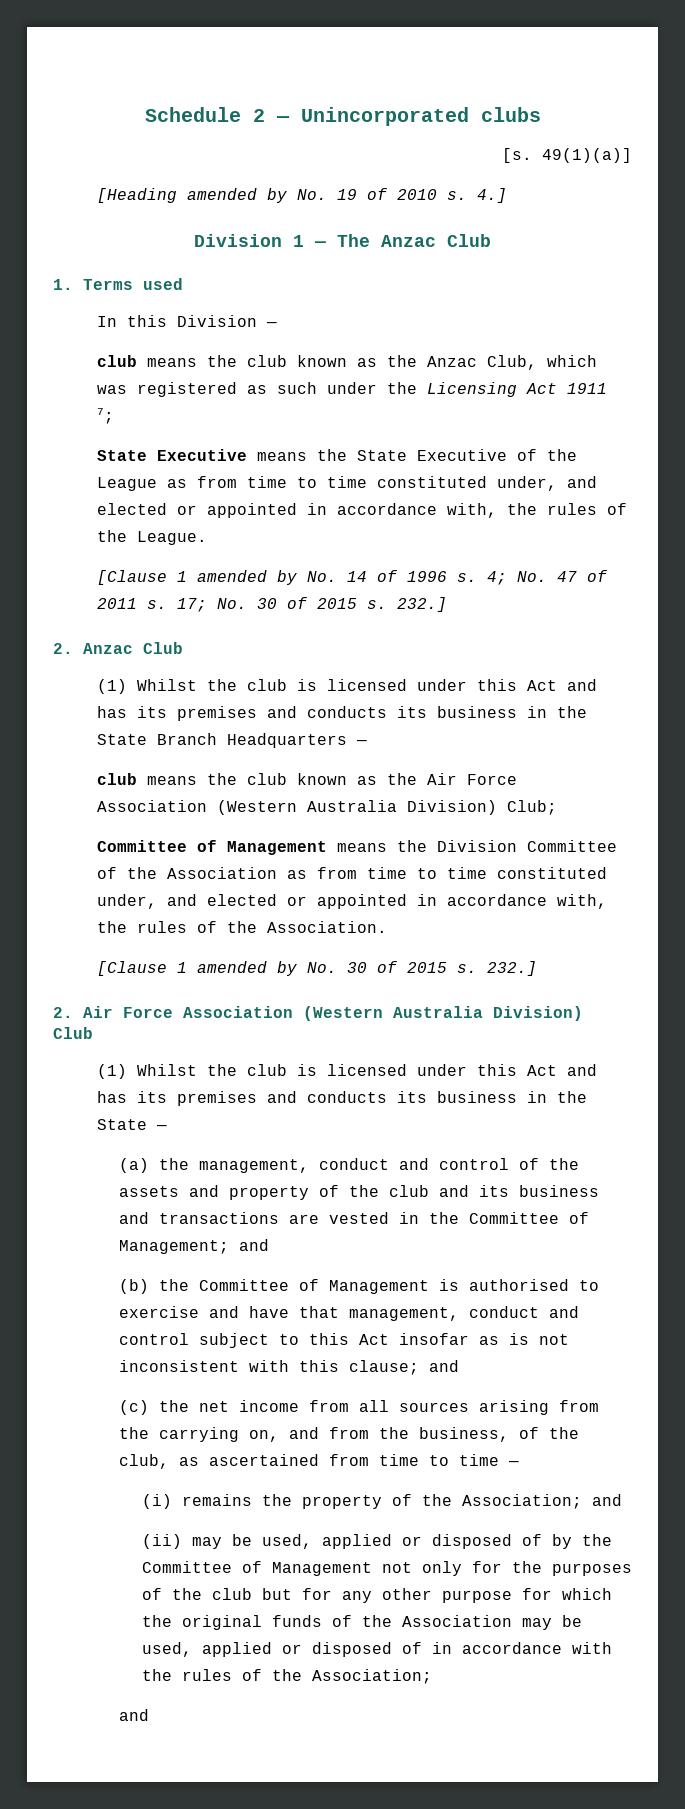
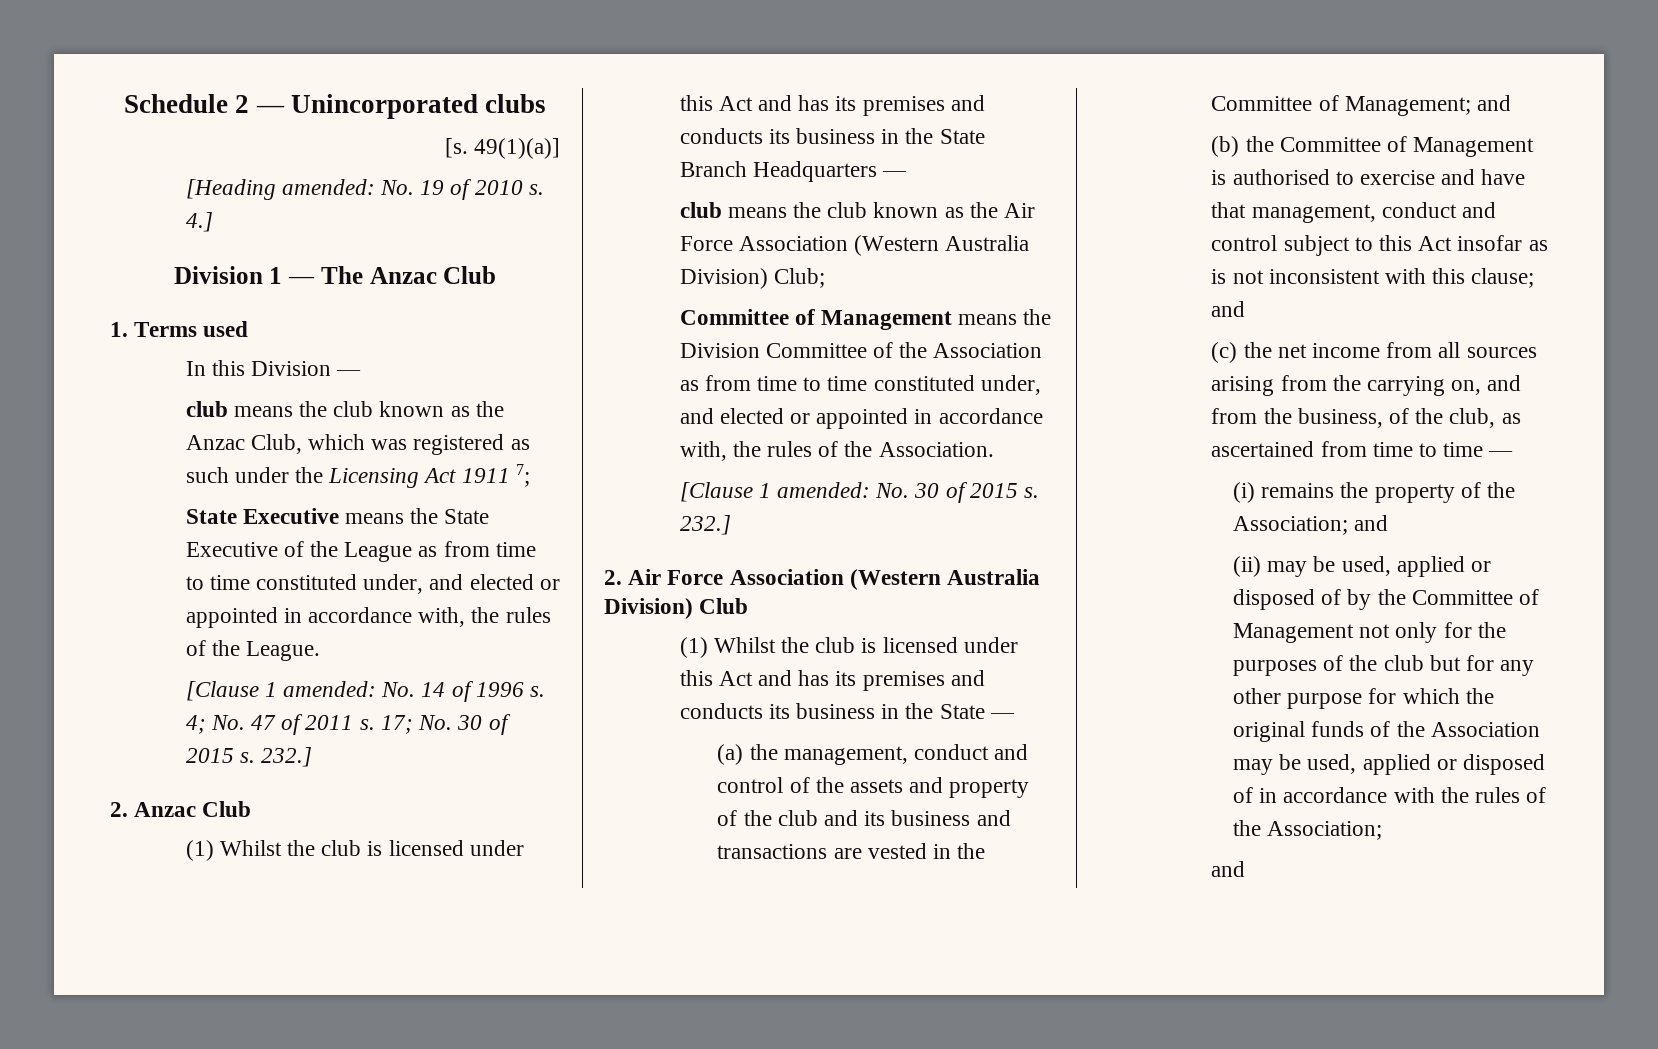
[187,188,288,203] amended by -> [281,179,375,195] amended:
[197,570,298,585] amended by -> [283,681,377,697] amended:
[197,961,298,976] amended by -> [777,482,871,498] amended:

